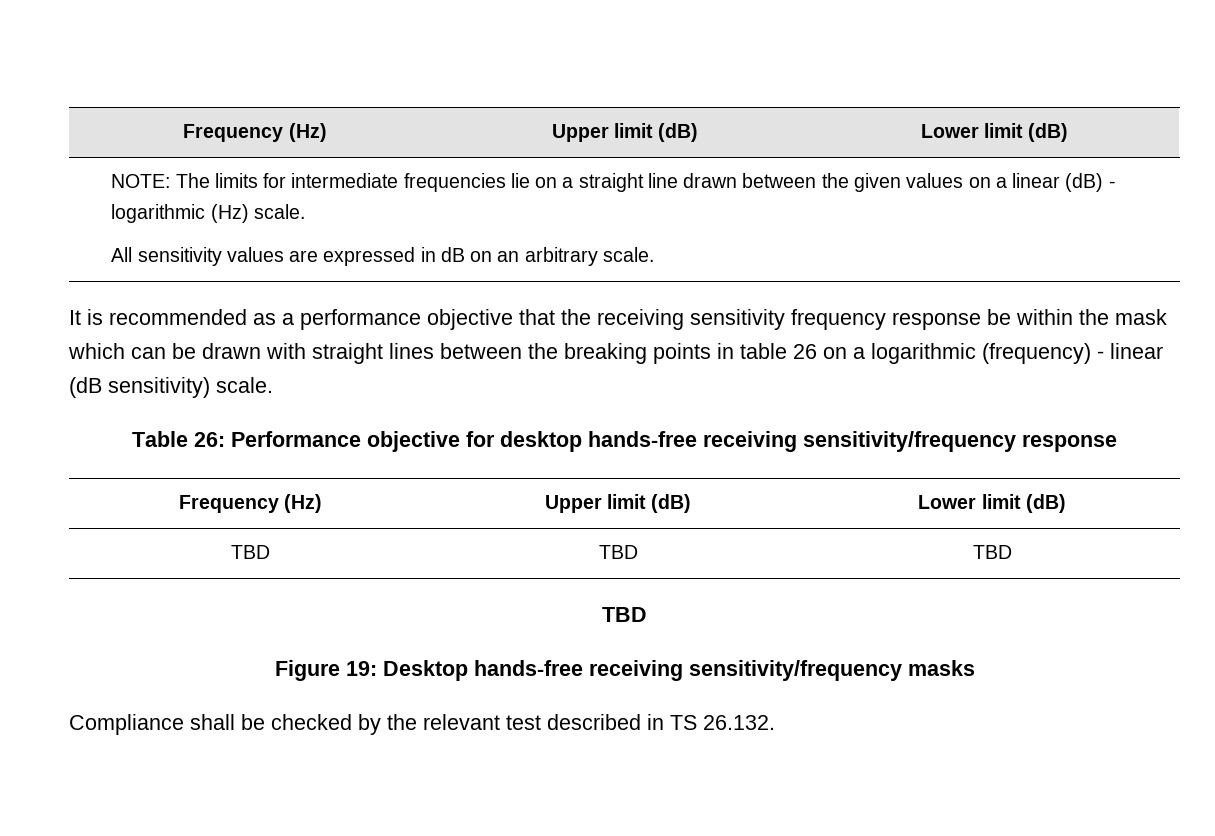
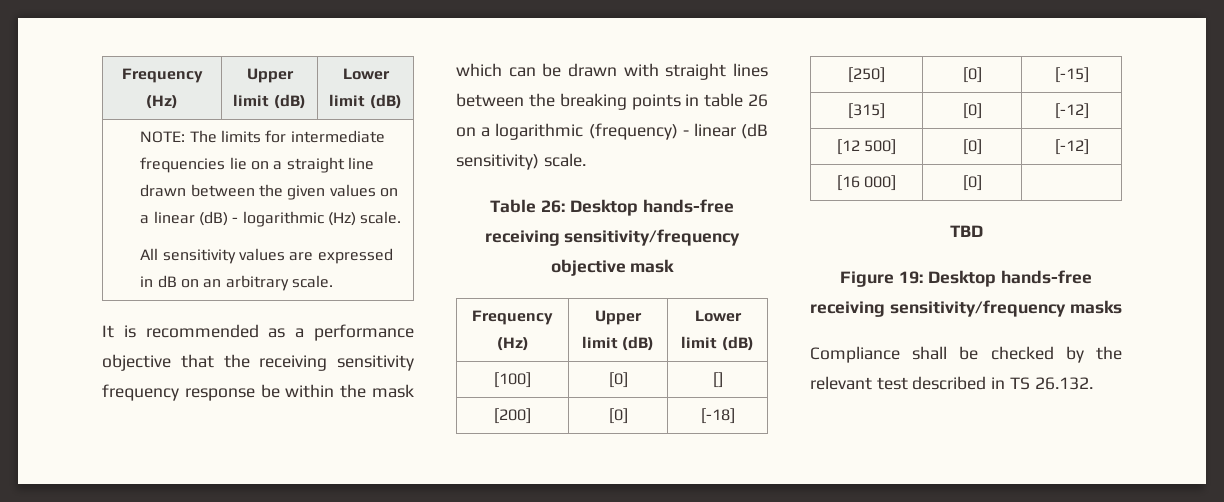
[231,431,1117,452] [178,494,323,513] [544,494,692,513] [918,494,1066,513] [231,545,270,559] [598,545,638,559] [972,545,1012,559] Performance objective for desktop hands-free receiving sensitivity/frequency response // Frequency (Hz) | Upper limit (dB) | Lower limit (dB) // TBD | TBD | TBD -> [569,199,734,216] [484,229,741,246] [550,259,675,276] [472,310,553,325] [496,337,529,351] [595,310,642,325] [581,336,655,351] [694,310,742,322] [681,336,754,351] [494,372,531,388] [608,372,628,388] [712,372,723,388] [494,408,531,424] [608,408,628,424] [700,408,735,424] [848,67,885,83] [962,67,982,83] [1054,67,1089,83] [848,103,885,119] [962,103,982,119] [1054,103,1089,119] [836,139,897,155] [962,139,982,155] [1054,139,1089,155] [836,175,897,191] [962,175,982,191] Desktop hands-free receiving sensitivity/frequency objective mask // Frequency (Hz) | Upper limit (dB) | Lower limit (dB) // [100] | [0] | [] // [200] | [0] | [-18] // [250] | [0] | [-15] // [315] | [0] | [-12] // [12 500] | [0] | [-12] // [16 000] | [0] |

